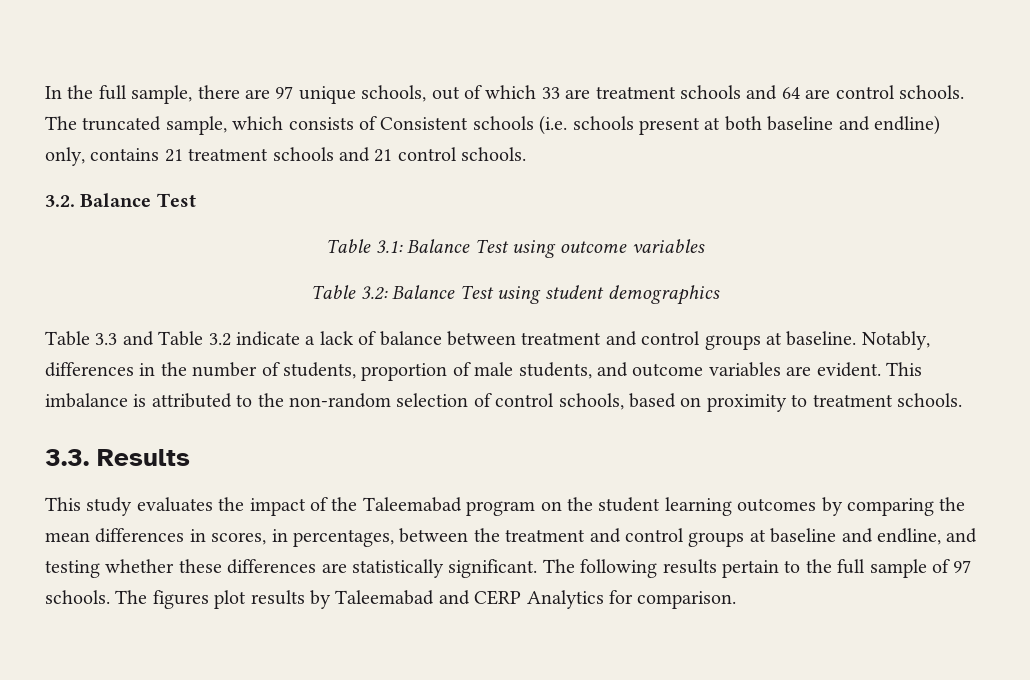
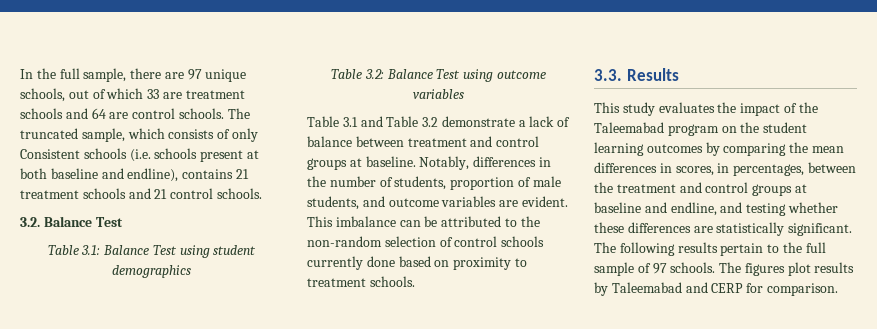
(377, 123) none -> [231,128,258,142] only
[873,115,940,135] [45,147,85,166] endline) only, -> [127,168,179,182] endline),
[560,239,705,253] outcome variables -> [213,245,257,255] [112,265,191,278] student demographics
[545,285,720,305] [45,331,118,346] student demographics // Table 3.3 -> [496,70,546,79] [413,89,464,99] [307,116,358,127] outcome variables // Table 3.1
[236,331,300,346] indicate -> [441,116,515,127] demonstrate
[133,394,147,407] is -> [399,216,438,227] can be
[558,393,624,410] schools, -> [501,236,545,247] [307,256,395,270] schools currently done
[526,590,604,609] Analytics -> (744, 288) none

